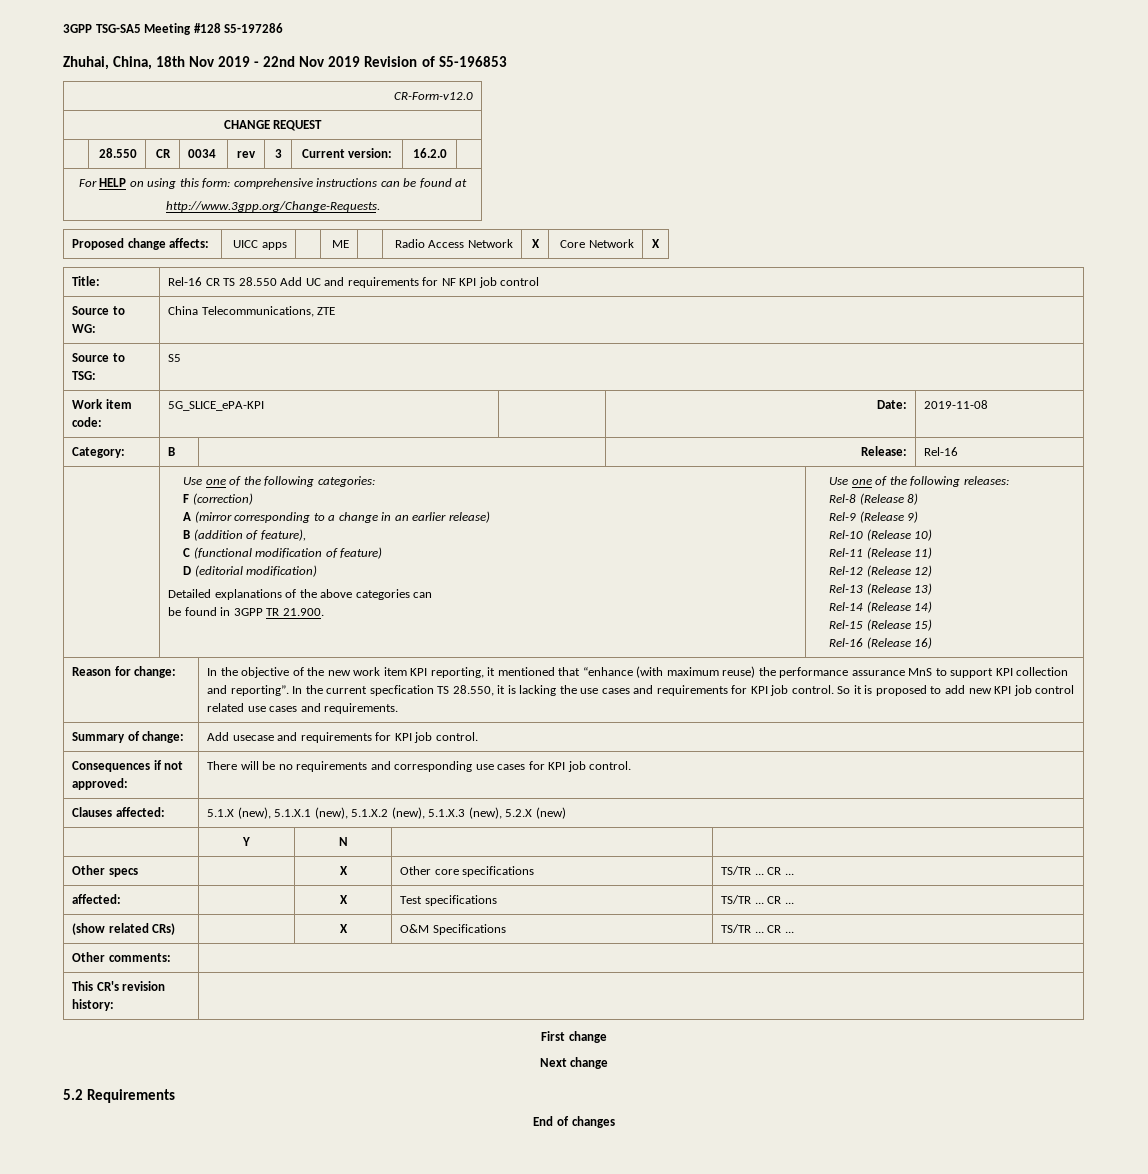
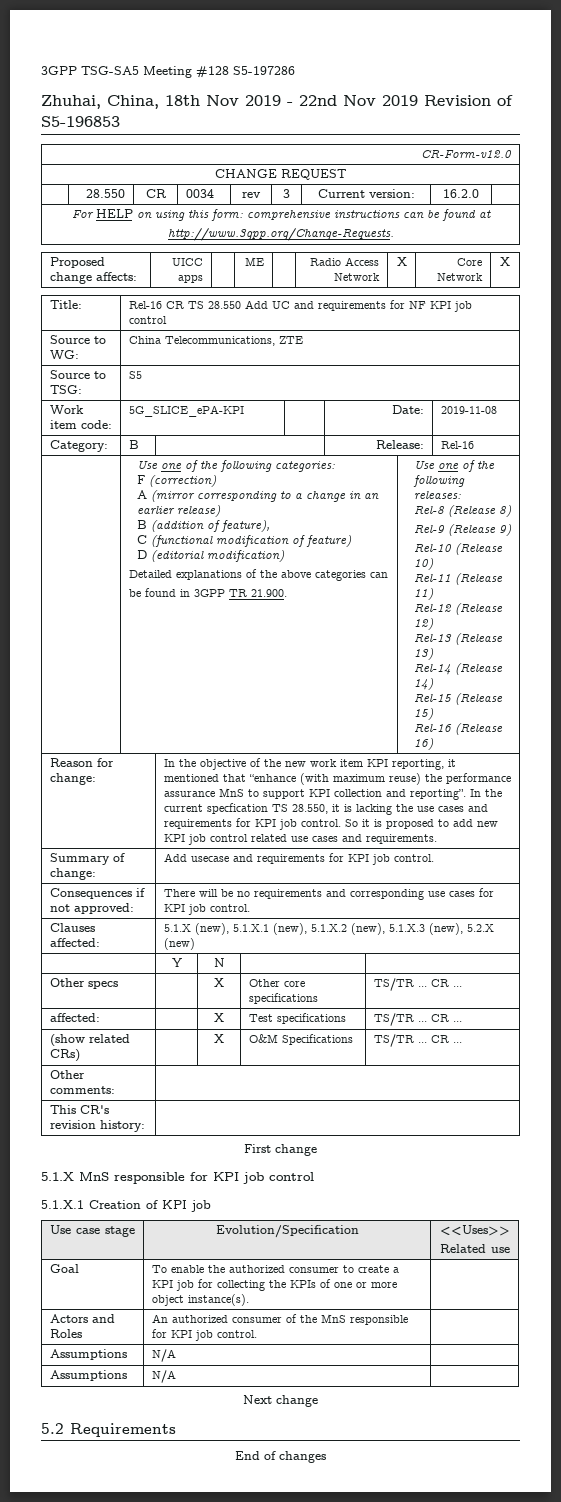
(607, 1037) none -> [41,1171,314,1184] [41,1200,211,1212] [50,1225,135,1237] [215,1225,359,1238] [439,1225,510,1236] [439,1244,510,1253] [49,1264,79,1273] [151,1265,399,1273] [151,1279,397,1291] [151,1294,249,1306] [49,1314,115,1323] [49,1329,82,1338] [151,1314,408,1325] [151,1329,257,1341] [49,1349,127,1360] [151,1349,176,1362] [49,1370,127,1381] [151,1370,176,1383] // 5.1.X MnS responsible for KPI job control // 5.1.X.1 Creation of KPI job // Use case stage | Evolution/Specification | <<Uses>> // Related use // Goal | To enable the authorized consumer to create a KPI job for collecting the KPIs of one or more object instance(s). | // Actors and Roles | An authorized consumer of the MnS responsible for KPI job control. | // Assumptions | N/A | // Assumptions | N/A |

